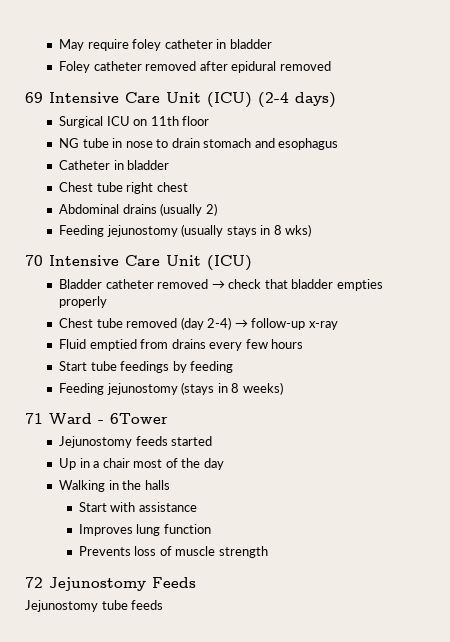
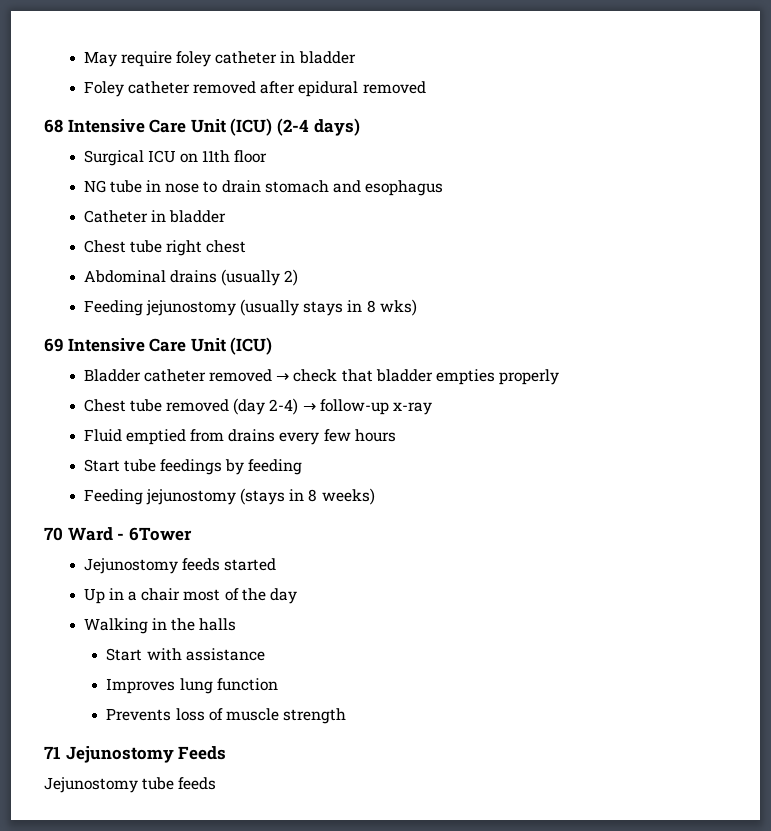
[25,92,43,103] 69 -> [44,119,63,133] 68
[25,255,43,266] 70 -> [44,338,63,352] 69
[25,413,43,424] 71 -> [44,527,63,541] 70
[25,577,43,588] 72 -> [44,746,61,759] 71

